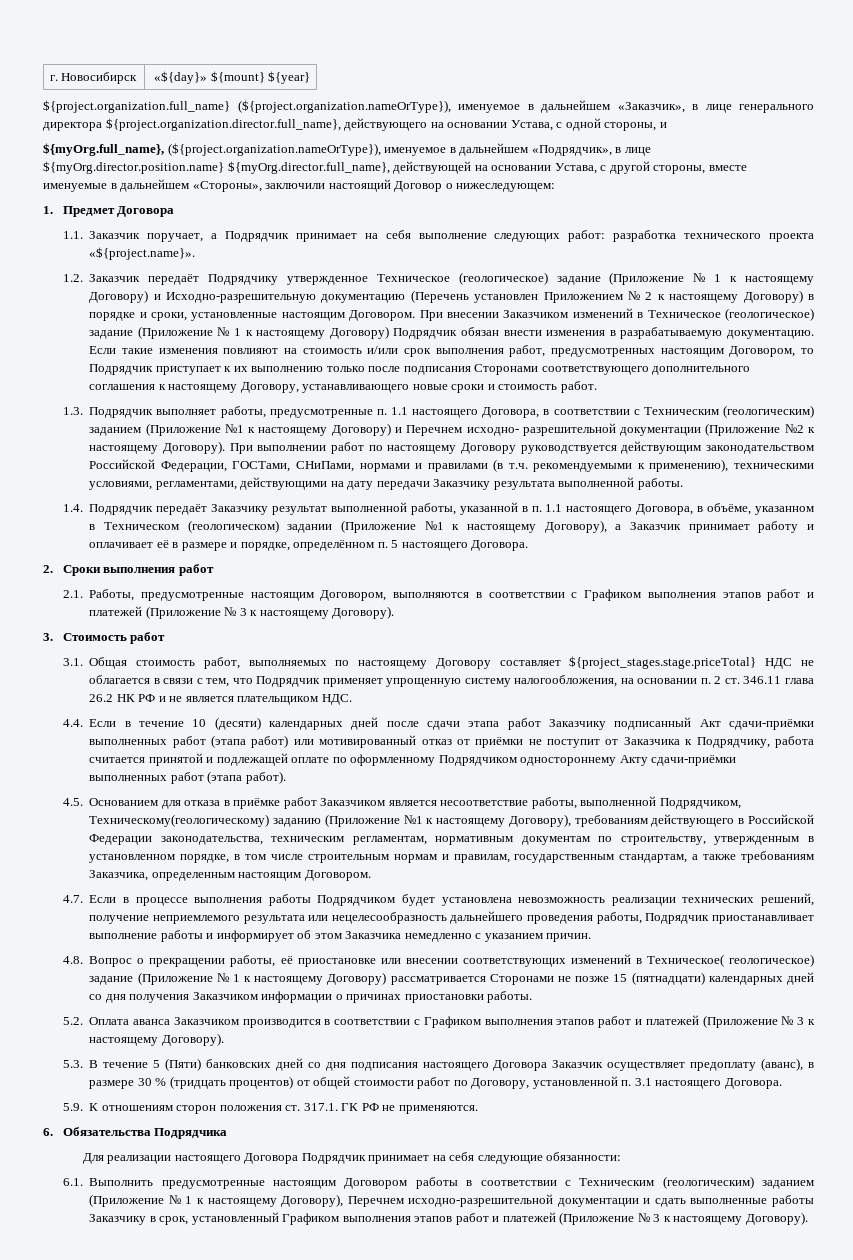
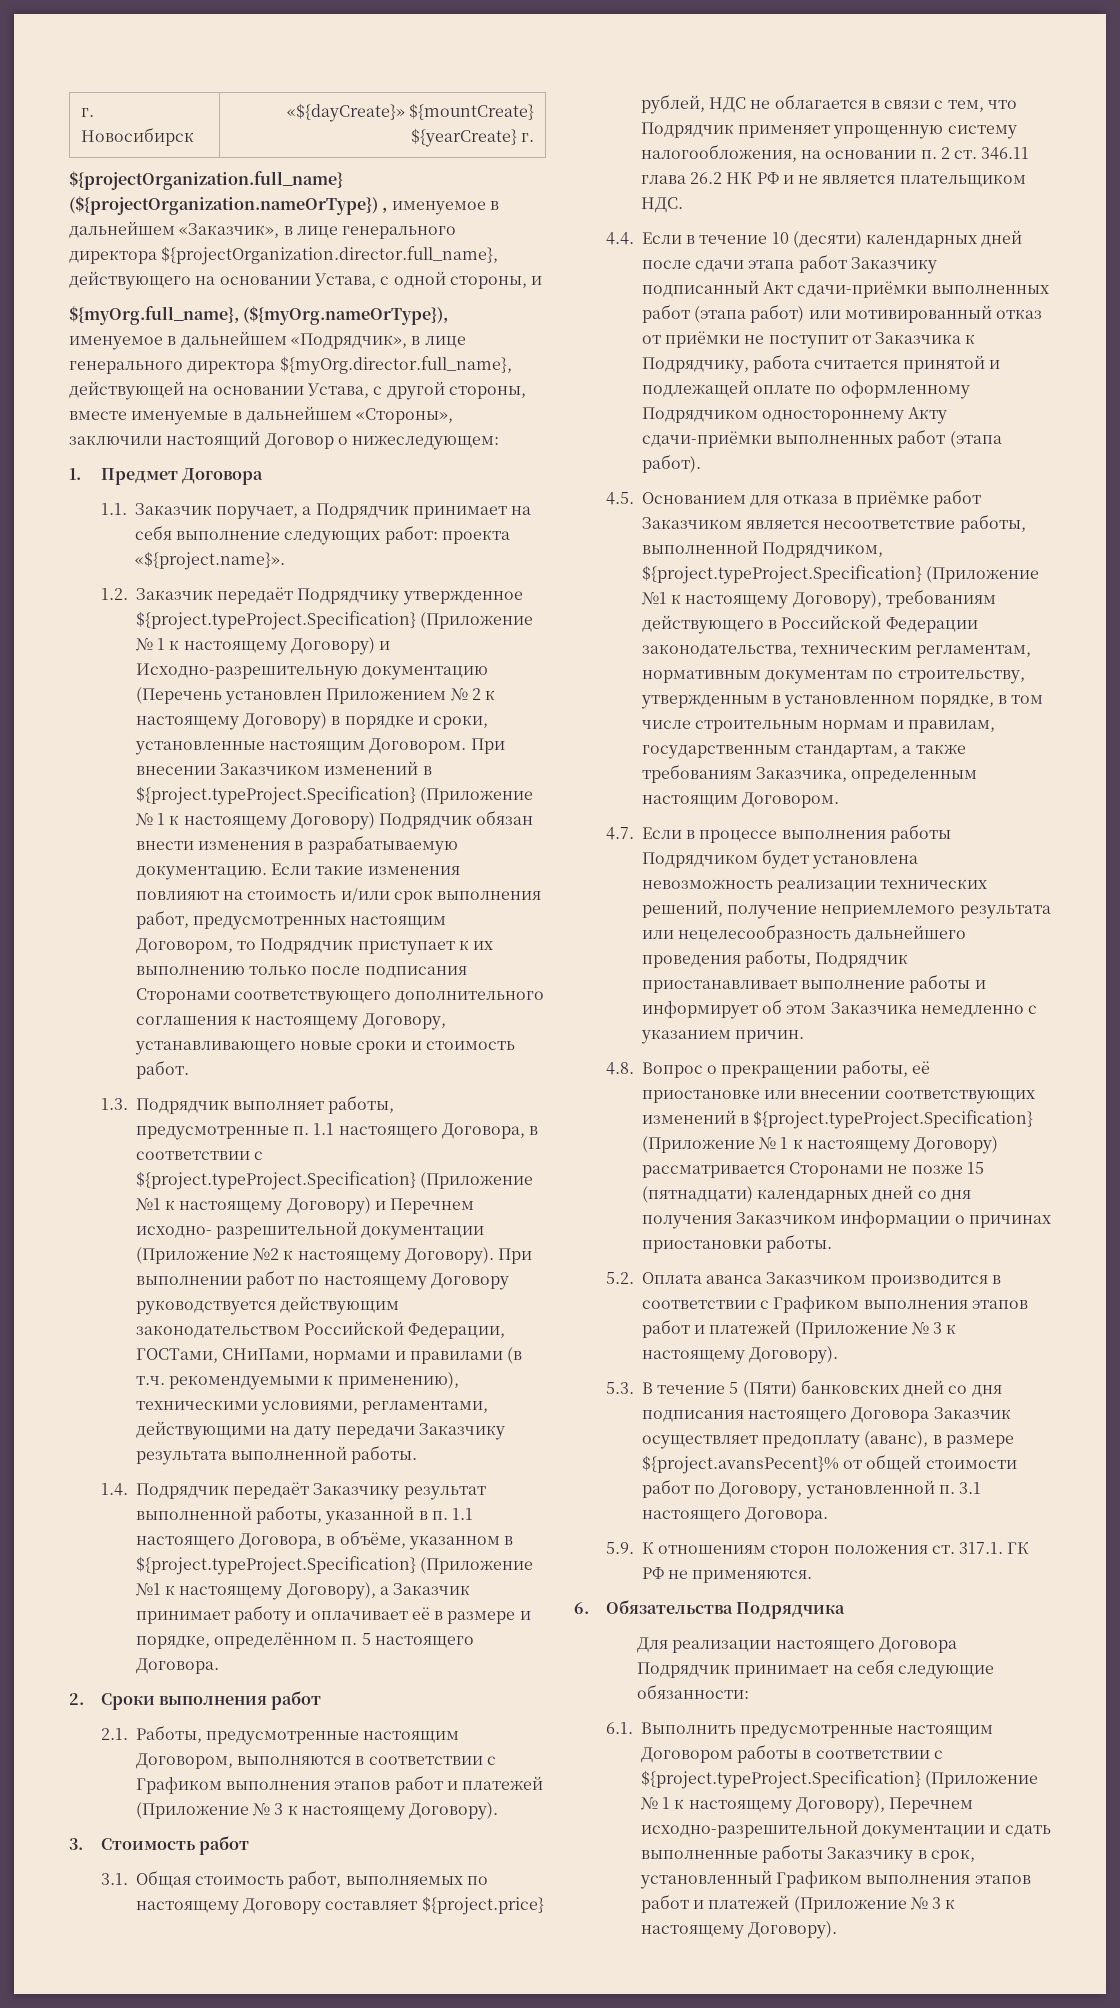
[154,71,311,84] [43,100,451,113] «${day}» ${mount} ${year} // ${project.organization.full_name} (${project.organization.nameOrType}), -> [286,103,535,122] [410,128,535,147] [69,171,343,190] [69,196,388,215] «${dayCreate}» ${mountCreate} ${yearCreate} г. // ${projectOrganization.full_name} (${projectOrganization.nameOrType}) ,
[105,118,341,131] ${project.organization.director.full_name}, -> [161,246,499,265] ${projectOrganization.director.full_name},
[167,143,381,156] (${project.organization.nameOrType}), -> [243,306,449,325] (${myOrg.nameOrType}),
[43,161,224,174] ${myOrg.director.position.name} -> [69,360,276,374] генерального директора
[613,230,762,242] разработка технического -> (438, 534) none
[376,272,601,285] Техническое (геологическое) задание -> [135,611,416,630] ${project.typeProject.Specification}
[647,308,814,321] [89,330,134,339] Техническое (геологическое) задание -> [135,786,416,805] ${project.typeProject.Specification}
[643,405,814,418] [89,427,142,436] Техническим (геологическим) заданием -> [135,1171,416,1190] ${project.typeProject.Specification}
[103,520,333,533] Техническом (геологическом) задании -> [135,1556,416,1575] ${project.typeProject.Specification}
[569,656,757,669] ${project_stages.stage.priceTotal} -> [421,1896,544,1915] [640,94,705,114] ${project.price} рублей,
[89,814,322,827] Техническому(геологическому) заданию -> [641,565,922,584] ${project.typeProject.Specification}
[646,954,815,967] [89,976,134,985] Техническое( геологическое) задание -> [753,1110,1034,1129] ${project.typeProject.Specification}
[137,1076,294,1089] 30 % (тридцать процентов) -> [641,1455,839,1474] ${project.avansPecent}%
[579,1176,814,1189] Техническим (геологическим) заданием -> [640,1770,921,1789] ${project.typeProject.Specification}

